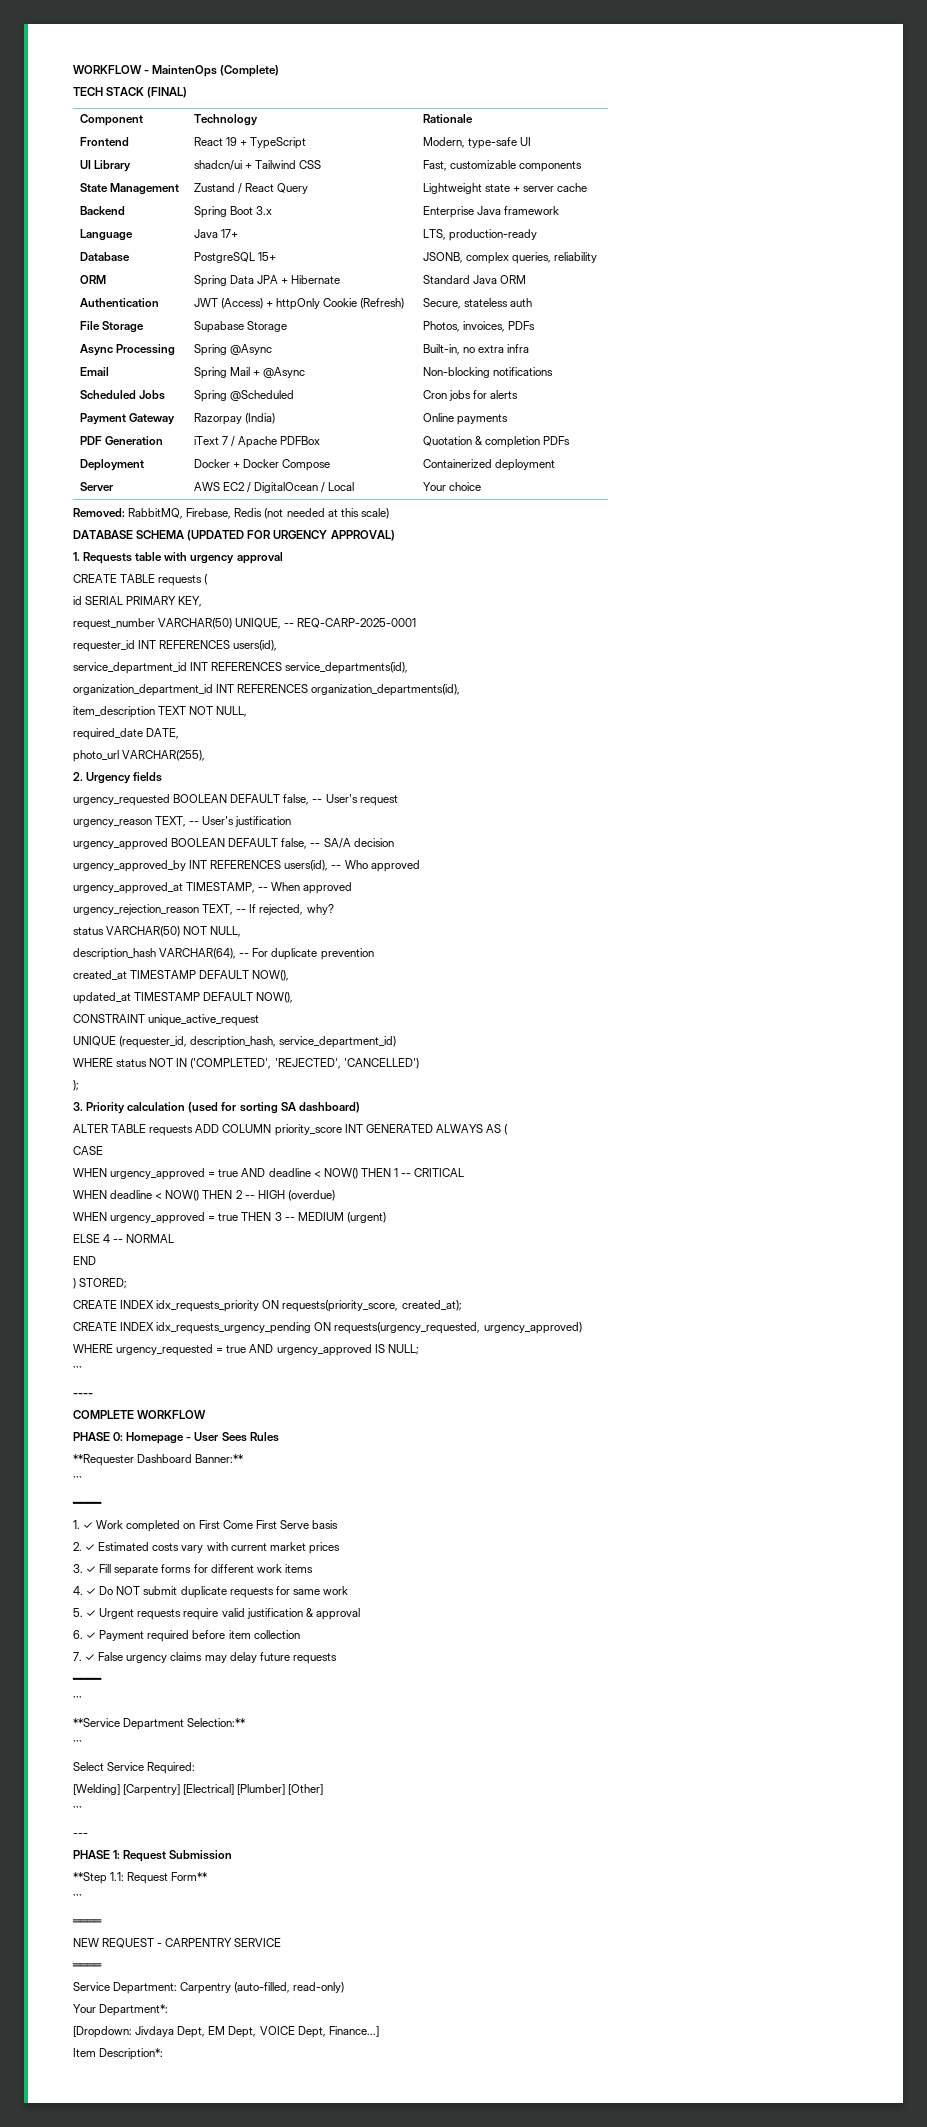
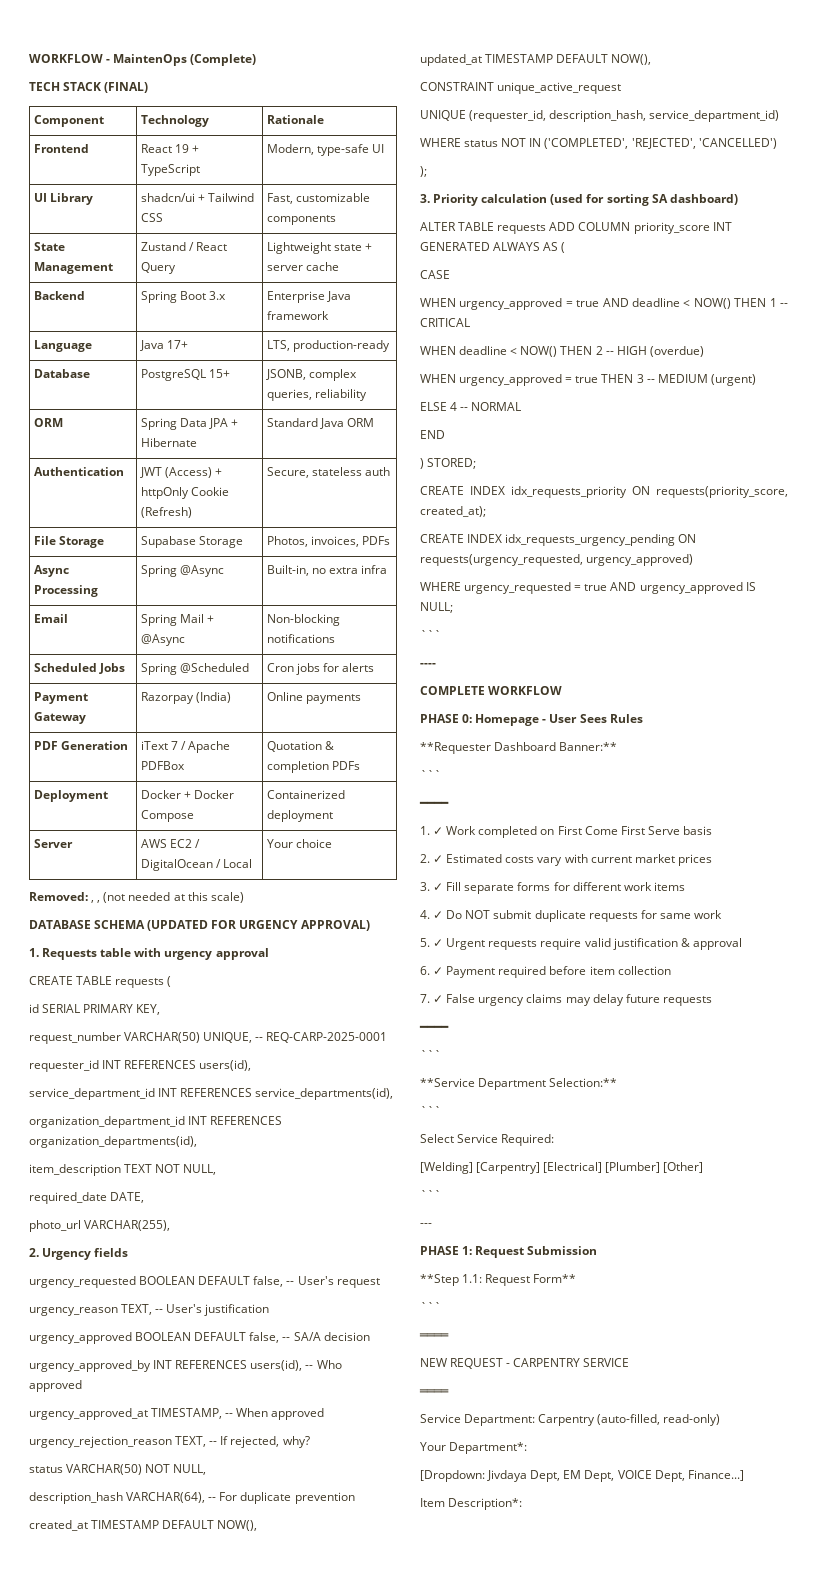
[128,508,263,519] RabbitMQ, Firebase, Redis -> [91,900,101,903] , ,

